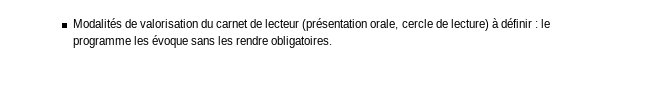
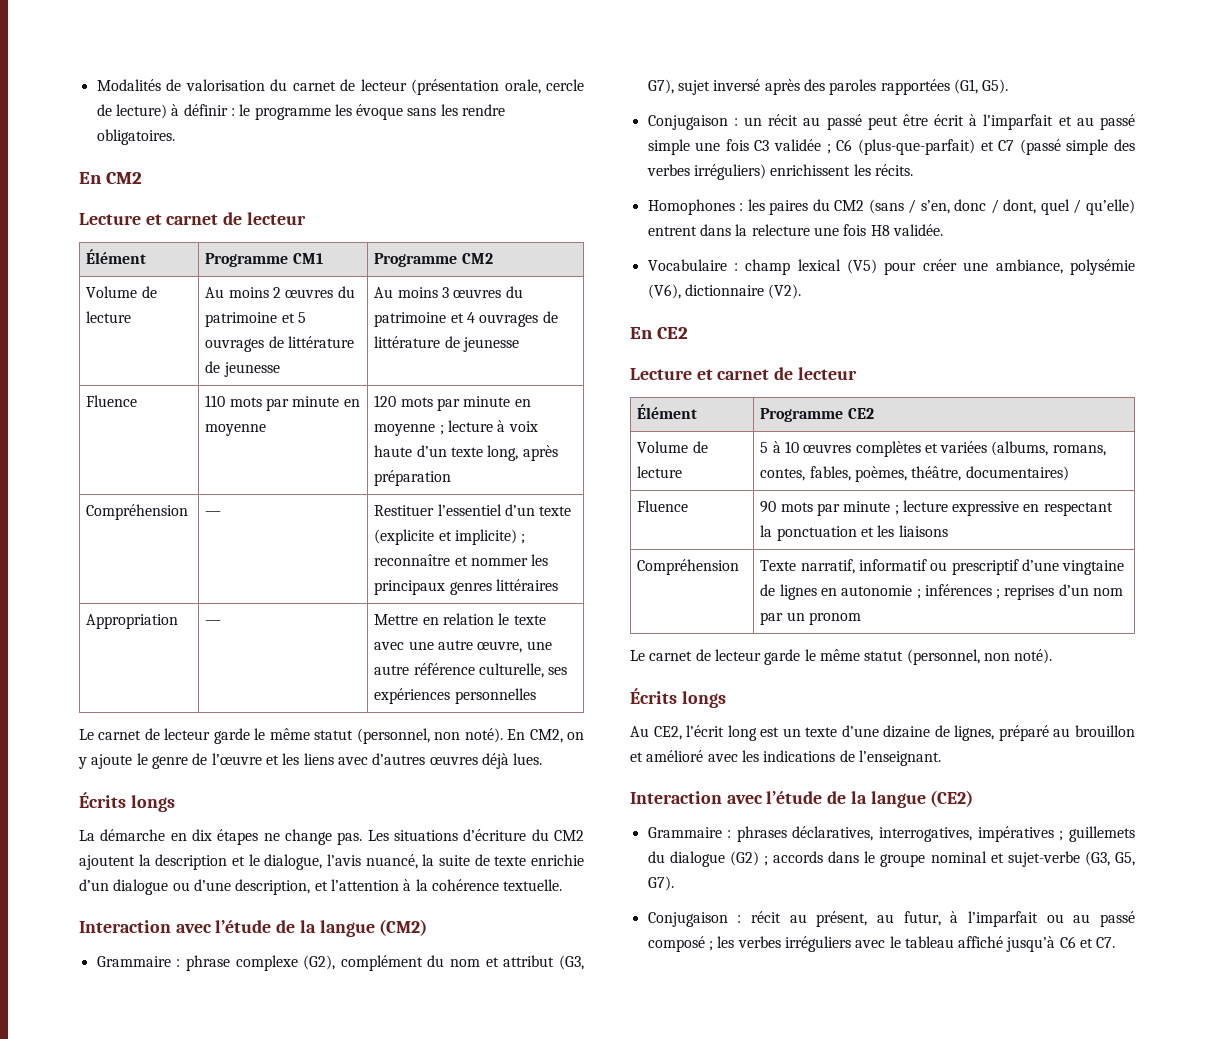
(333, 42) none -> [79,172,142,184] [79,212,306,225] [86,249,147,264] [205,253,323,267] [374,253,493,267] [86,286,157,298] [86,311,132,323] [205,286,355,298] [205,312,306,327] [205,336,354,352] [205,361,280,377] [374,286,523,298] [374,311,558,327] [374,336,519,352] [86,395,138,407] [205,395,360,411] [205,424,267,436] [374,395,531,411] [374,420,538,436] [374,445,558,461] [374,470,452,486] [86,504,189,520] [205,511,222,516] [374,504,572,516] [374,529,526,545] [374,554,549,566] [374,579,558,595] [86,614,179,629] [205,620,222,625] [374,613,546,625] [374,640,552,653] [374,663,568,678] [374,688,536,704] [79,728,584,744] [78,753,543,769] [79,792,175,812] [79,829,584,845] [79,854,585,870] [79,879,563,895] [79,919,428,937] [96,955,584,971] [647,79,1009,95] [647,114,1135,130] [647,139,1135,155] [646,164,913,180] [647,199,1135,215] [647,224,943,236] [647,259,1135,275] [647,284,802,299] [630,327,688,339] [630,367,857,380] [637,404,698,419] [760,408,874,422] [637,441,708,453] [637,466,683,478] [760,441,1106,457] [760,466,1069,482] [637,500,689,512] [760,500,1113,516] [760,525,948,541] [637,559,740,575] [760,559,1125,575] [760,584,1124,600] [760,612,861,625] [630,649,1053,665] [630,688,726,708] [630,725,1135,741] [630,750,941,766] [630,790,974,808] [647,826,1135,842] [647,851,1135,867] [647,876,674,891] [647,911,1135,927] [647,936,1116,952] // En CM2 // Lecture et carnet de lecteur // Élément | Programme CM1 | Programme CM2 // Volume de lecture | Au moins 2 œuvres du patrimoine et 5 ouvrages de littérature de jeunesse | Au moins 3 œuvres du patrimoine et 4 ouvrages de littérature de jeunesse // Fluence | 110 mots par minute en moyenne | 120 mots par minute en moyenne ; lecture à voix haute d’un texte long, après préparation // Compréhension | — | Restituer l’essentiel d’un texte (explicite et implicite) ; reconnaître et nommer les principaux genres littéraires // Appropriation | — | Mettre en relation le texte avec une autre œuvre, une autre référence culturelle, ses expériences personnelles // Le carnet de lecteur garde le même statut (personnel, non noté). En CM2, on y ajoute le genre de l’œuvre et les liens avec d’autres œuvres déjà lues. // Écrits longs // La démarche en dix étapes ne change pas. Les situations d’écriture du CM2 ajoutent la description et le dialogue, l’avis nuancé, la suite de texte enrichie d’un dialogue ou d’une description, et l’attention à la cohérence textuelle. // Interaction avec l’étude de la langue (CM2) // Grammaire : phrase complexe (G2), complément du nom et attribut (G3, G7), sujet inversé après des paroles rapportées (G1, G5). // Conjugaison : un récit au passé peut être écrit à l’imparfait et au passé simple une fois C3 validée ; C6 (plus-que-parfait) et C7 (passé simple des verbes irréguliers) enrichissent les récits. // Homophones : les paires du CM2 (sans / s’en, donc / dont, quel / qu’elle) entrent dans la relecture une fois H8 validée. // Vocabulaire : champ lexical (V5) pour créer une ambiance, polysémie (V6), dictionnaire (V2). // En CE2 // Lecture et carnet de lecteur // Élément | Programme CE2 // Volume de lecture | 5 à 10 œuvres complètes et variées (albums, romans, contes, fables, poèmes, théâtre, documentaires) // Fluence | 90 mots par minute ; lecture expressive en respectant la ponctuation et les liaisons // Compréhension | Texte narratif, informatif ou prescriptif d’une vingtaine de lignes en autonomie ; inférences ; reprises d’un nom par un pronom // Le carnet de lecteur garde le même statut (personnel, non noté). // Écrits longs // Au CE2, l’écrit long est un texte d’une dizaine de lignes, préparé au brouillon et amélioré avec les indications de l’enseignant. // Interaction avec l’étude de la langue (CE2) // Grammaire : phrases déclaratives, interrogatives, impératives ; guillemets du dialogue (G2) ; accords dans le groupe nominal et sujet-verbe (G3, G5, G7). // Conjugaison : récit au présent, au futur, à l’imparfait ou au passé composé ; les verbes irréguliers avec le tableau affiché jusqu’à C6 et C7.

